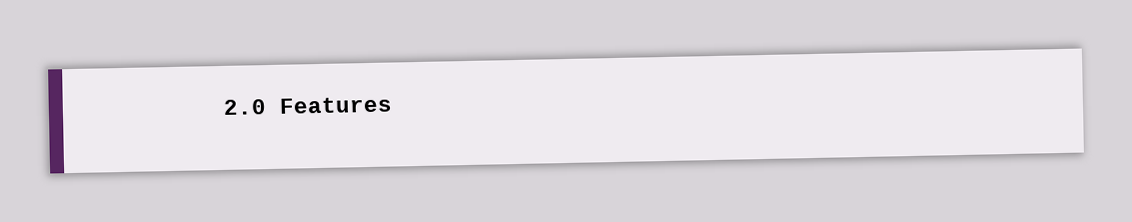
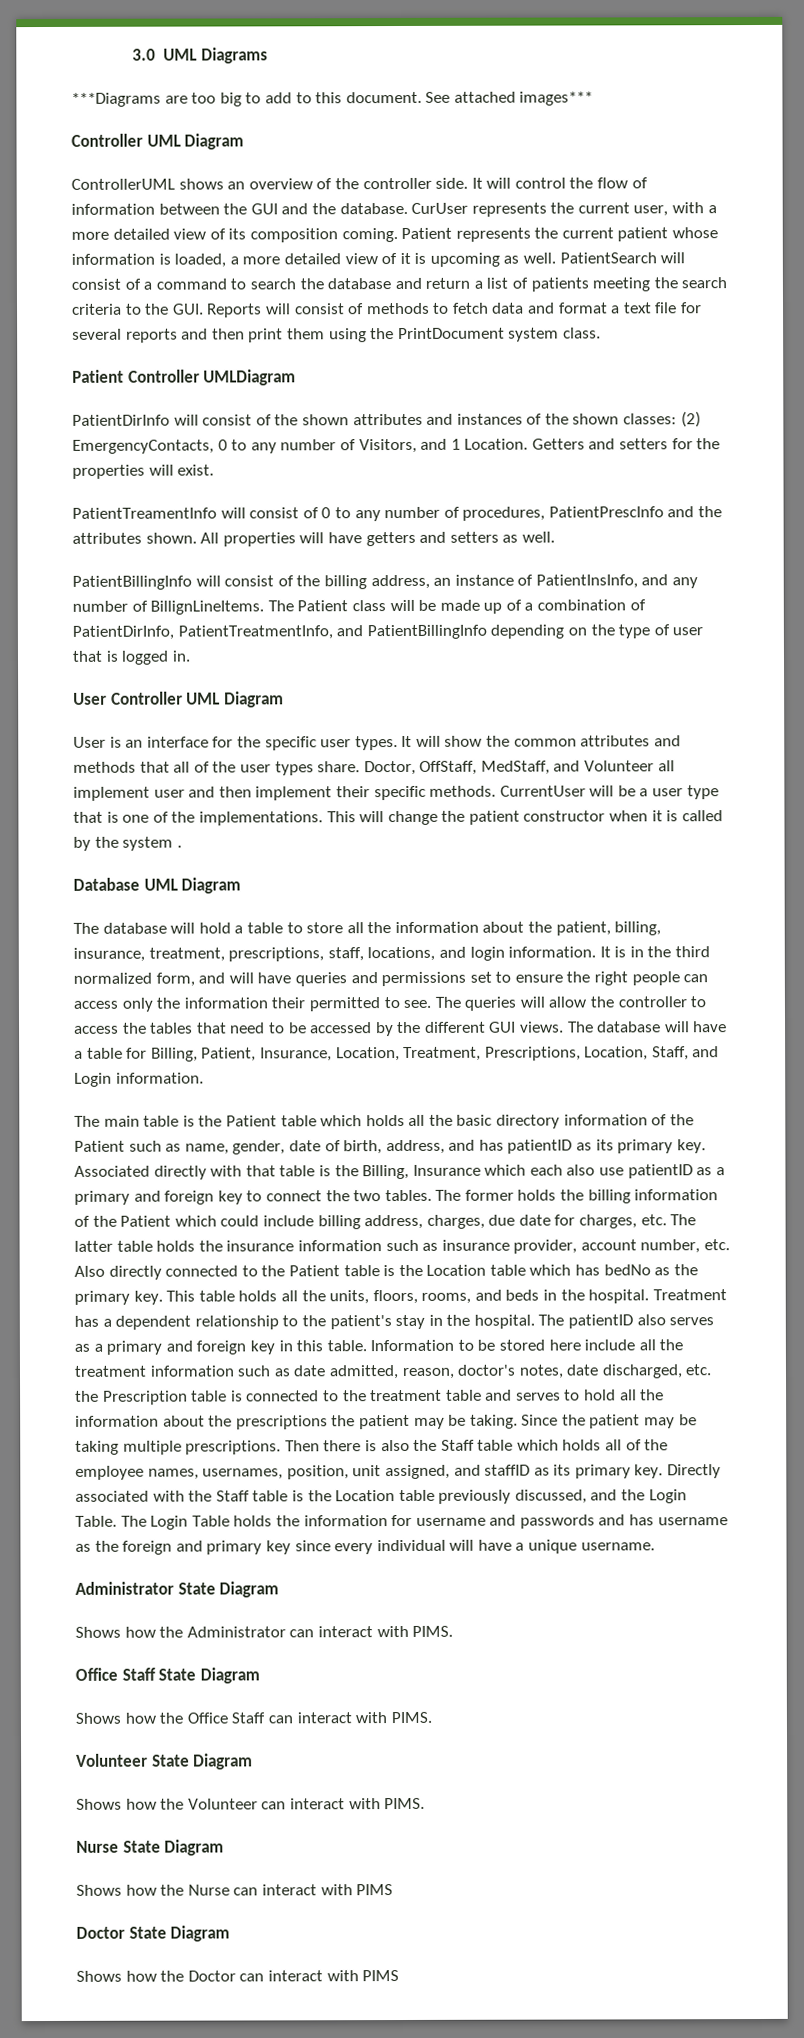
[223,96,393,115] 2.0 Features -> [131,47,269,64] [71,91,594,107] [71,133,245,150] [71,177,648,190] [71,202,717,217] [71,227,719,243] [71,252,686,268] [71,277,728,292] [72,302,703,318] [72,327,601,343] [72,369,297,386] [72,411,701,428] [72,438,721,454] [72,464,215,479] [72,506,723,522] [72,531,555,547] [72,574,699,590] [72,599,646,615] [72,624,704,640] [72,650,191,665] [73,691,284,708] [73,735,681,751] [73,760,675,776] [73,785,719,801] [73,810,723,826] [73,836,182,851] [73,877,242,894] [73,921,662,936] [73,946,711,962] [73,971,709,987] [73,996,707,1012] [74,1021,728,1037] [74,1046,720,1062] [74,1072,204,1087] [74,1114,694,1129] [74,1139,706,1155] [74,1164,725,1180] [74,1189,719,1205] [74,1214,697,1230] [74,1239,731,1254] [74,1264,698,1280] [74,1289,727,1305] [74,1314,715,1330] [74,1339,684,1355] [74,1364,712,1380] [75,1389,665,1405] [75,1414,697,1430] [75,1439,669,1455] [75,1464,722,1480] [75,1489,687,1504] [75,1514,728,1530] [75,1539,655,1555] [75,1581,280,1598] [75,1625,454,1638] [75,1667,260,1684] [75,1711,432,1724] [76,1753,254,1770] [76,1797,426,1810] [76,1839,225,1856] [76,1884,394,1896] [76,1925,231,1942] [76,1970,400,1982] 3.0 UML Diagrams // ***Diagrams are too big to add to this document. See attached images*** // Controller UML Diagram // ControllerUML shows an overview of the controller side. It will control the flow of information between the GUI and the database. CurUser represents the current user, with a more detailed view of its composition coming. Patient represents the current patient whose information is loaded, a more detailed view of it is upcoming as well. PatientSearch will consist of a command to search the database and return a list of patients meeting the search criteria to the GUI. Reports will consist of methods to fetch data and format a text file for several reports and then print them using the PrintDocument system class. // Patient Controller UMLDiagram // PatientDirInfo will consist of the shown attributes and instances of the shown classes: (2) EmergencyContacts, 0 to any number of Visitors, and 1 Location. Getters and setters for the properties will exist. // PatientTreamentInfo will consist of 0 to any number of procedures, PatientPrescInfo and the attributes shown. All properties will have getters and setters as well. // PatientBillingInfo will consist of the billing address, an instance of PatientInsInfo, and any number of BillignLineItems. The Patient class will be made up of a combination of PatientDirInfo, PatientTreatmentInfo, and PatientBillingInfo depending on the type of user that is logged in. // User Controller UML Diagram // User is an interface for the specific user types. It will show the common attributes and methods that all of the user types share. Doctor, OffStaff, MedStaff, and Volunteer all implement user and then implement their specific methods. CurrentUser will be a user type that is one of the implementations. This will change the patient constructor when it is called by the system . // Database UML Diagram // The database will hold a table to store all the information about the patient, billing, insurance, treatment, prescriptions, staff, locations, and login information. It is in the third normalized form, and will have queries and permissions set to ensure the right people can access only the information their permitted to see. The queries will allow the controller to access the tables that need to be accessed by the different GUI views. The database will have a table for Billing, Patient, Insurance, Location, Treatment, Prescriptions, Location, Staff, and Login information. // The main table is the Patient table which holds all the basic directory information of the Patient such as name, gender, date of birth, address, and has patientID as its primary key. Associated directly with that table is the Billing, Insurance which each also use patientID as a primary and foreign key to connect the two tables. The former holds the billing information of the Patient which could include billing address, charges, due date for charges, etc. The latter table holds the insurance information such as insurance provider, account number, etc. Also directly connected to the Patient table is the Location table which has bedNo as the primary key. This table holds all the units, floors, rooms, and beds in the hospital. Treatment has a dependent relationship to the patient's stay in the hospital. The patientID also serves as a primary and foreign key in this table. Information to be stored here include all the treatment information such as date admitted, reason, doctor's notes, date discharged, etc. the Prescription table is connected to the treatment table and serves to hold all the information about the prescriptions the patient may be taking. Since the patient may be taking multiple prescriptions. Then there is also the Staff table which holds all of the employee names, usernames, position, unit assigned, and staffID as its primary key. Directly associated with the Staff table is the Location table previously discussed, and the Login Table. The Login Table holds the information for username and passwords and has username as the foreign and primary key since every individual will have a unique username. // Administrator State Diagram // Shows how the Administrator can interact with PIMS. // Office Staff State Diagram // Shows how the Office Staff can interact with PIMS. // Volunteer State Diagram // Shows how the Volunteer can interact with PIMS. // Nurse State Diagram // Shows how the Nurse can interact with PIMS // Doctor State Diagram // Shows how the Doctor can interact with PIMS

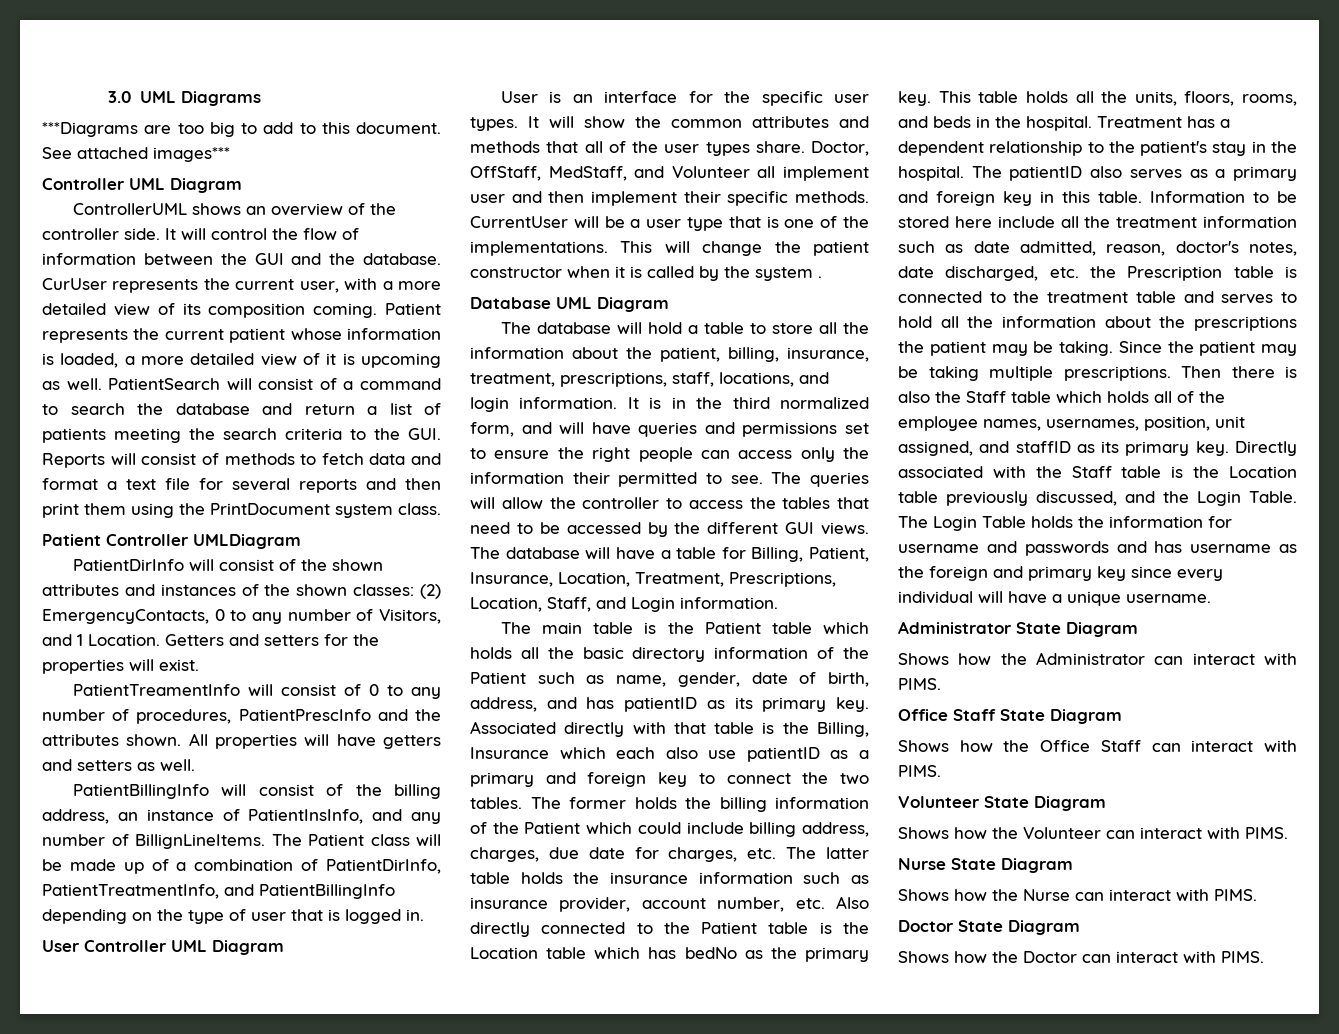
[356,1884,394,1896] PIMS -> [1214,889,1257,901] PIMS.
[362,1970,400,1982] PIMS -> [1221,951,1264,963] PIMS.

